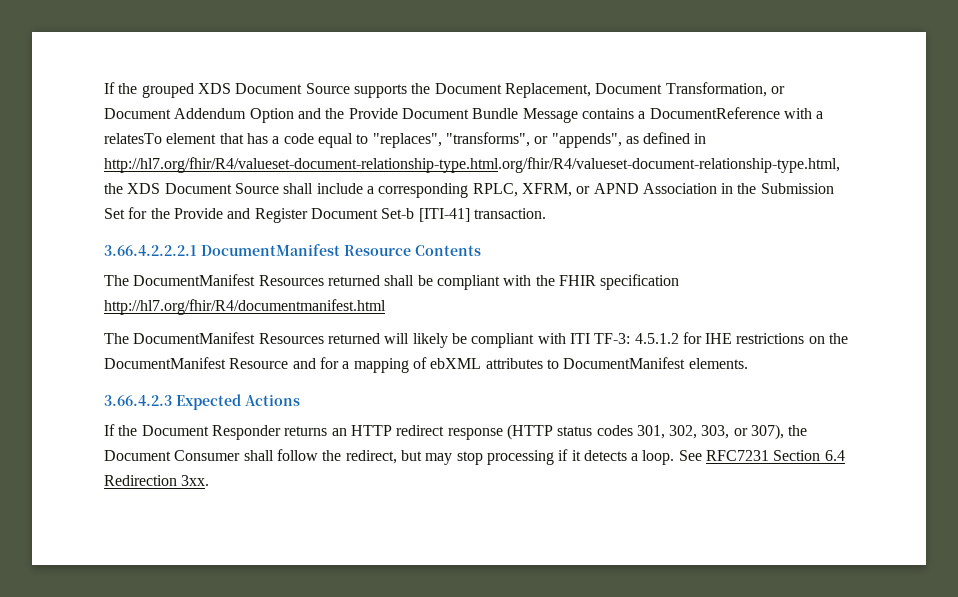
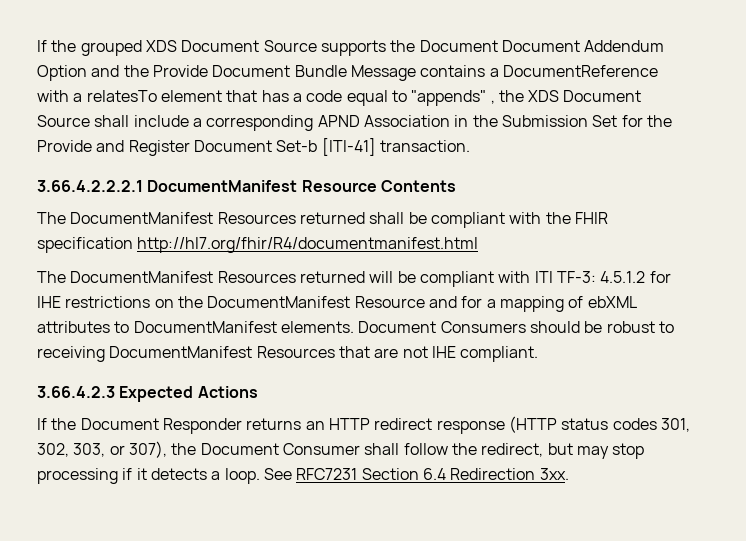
[504,82,785,98] Replacement, Document Transformation, or -> (498, 46) none
[372,132,707,148] [104,157,840,173] "replaces", "transforms", or "appends", as defined in http://hl7.org/fhir/R4/valueset-document-relationship-type.html.org/fhir/R4/valueset-document-relationship-type.html, -> [411,90,495,106] "appends" ,
[472,183,591,197] RPLC, XFRM, or -> (314, 123) none
[412,333,448,348] likely -> (394, 277) none
(748, 363) none -> [358,321,674,333] [37,346,539,362] Document Consumers should be robust to receiving DocumentManifest Resources that are not IHE compliant.

